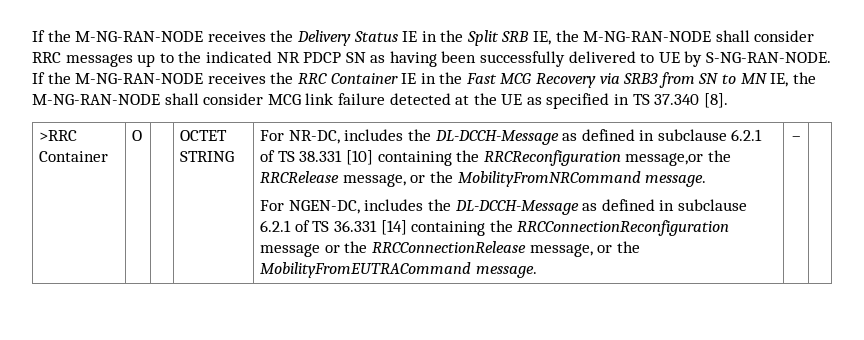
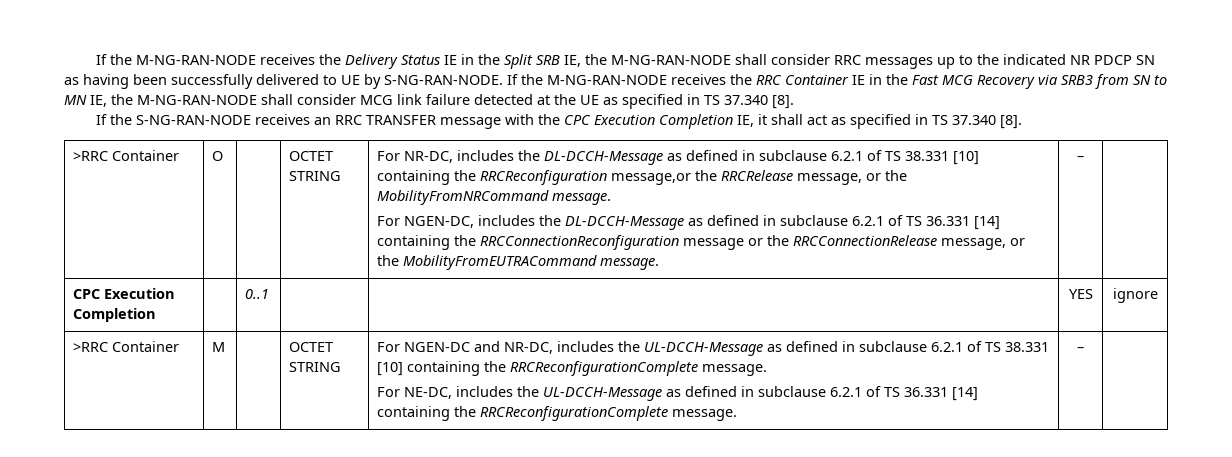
(728, 100) none -> [95,114,1022,129] // If the S-NG-RAN-NODE receives an RRC TRANSFER message with the CPC Execution Completion IE, it shall act as specified in TS 37.340 [8].
(801, 138) none -> [73,288,176,299] [73,308,157,322] [245,289,270,299] [1068,289,1093,299] [1112,288,1158,303] [73,341,180,352] [212,342,226,352] [289,342,334,352] [289,362,342,372] [377,341,1050,356] [377,361,768,376] [377,386,979,401] [377,406,738,421] [1077,347,1084,352] // CPC Execution Completion | | 0..1 | | | YES | ignore // >RRC Container | M | | OCTET STRING | For NGEN-DC and NR-DC, includes the UL-DCCH-Message as defined in subclause 6.2.1 of TS 38.331 [10] containing the RRCReconfigurationComplete message. // For NE-DC, includes the UL-DCCH-Message as defined in subclause 6.2.1 of TS 36.331 [14] containing the RRCReconfigurationComplete message. | – |

